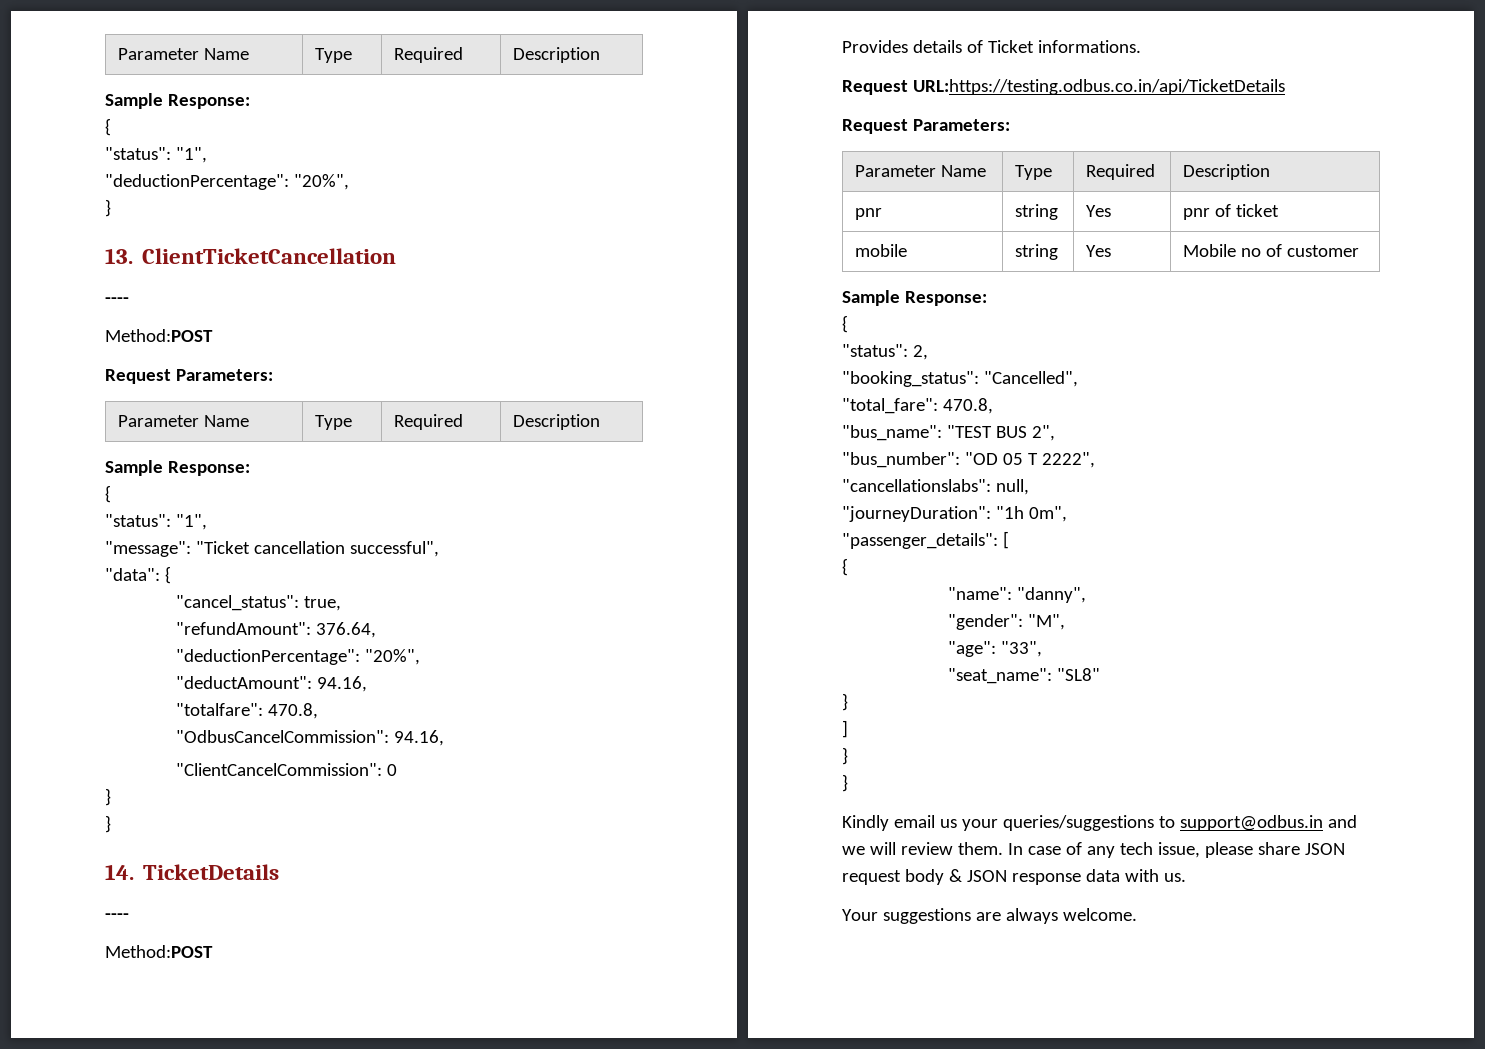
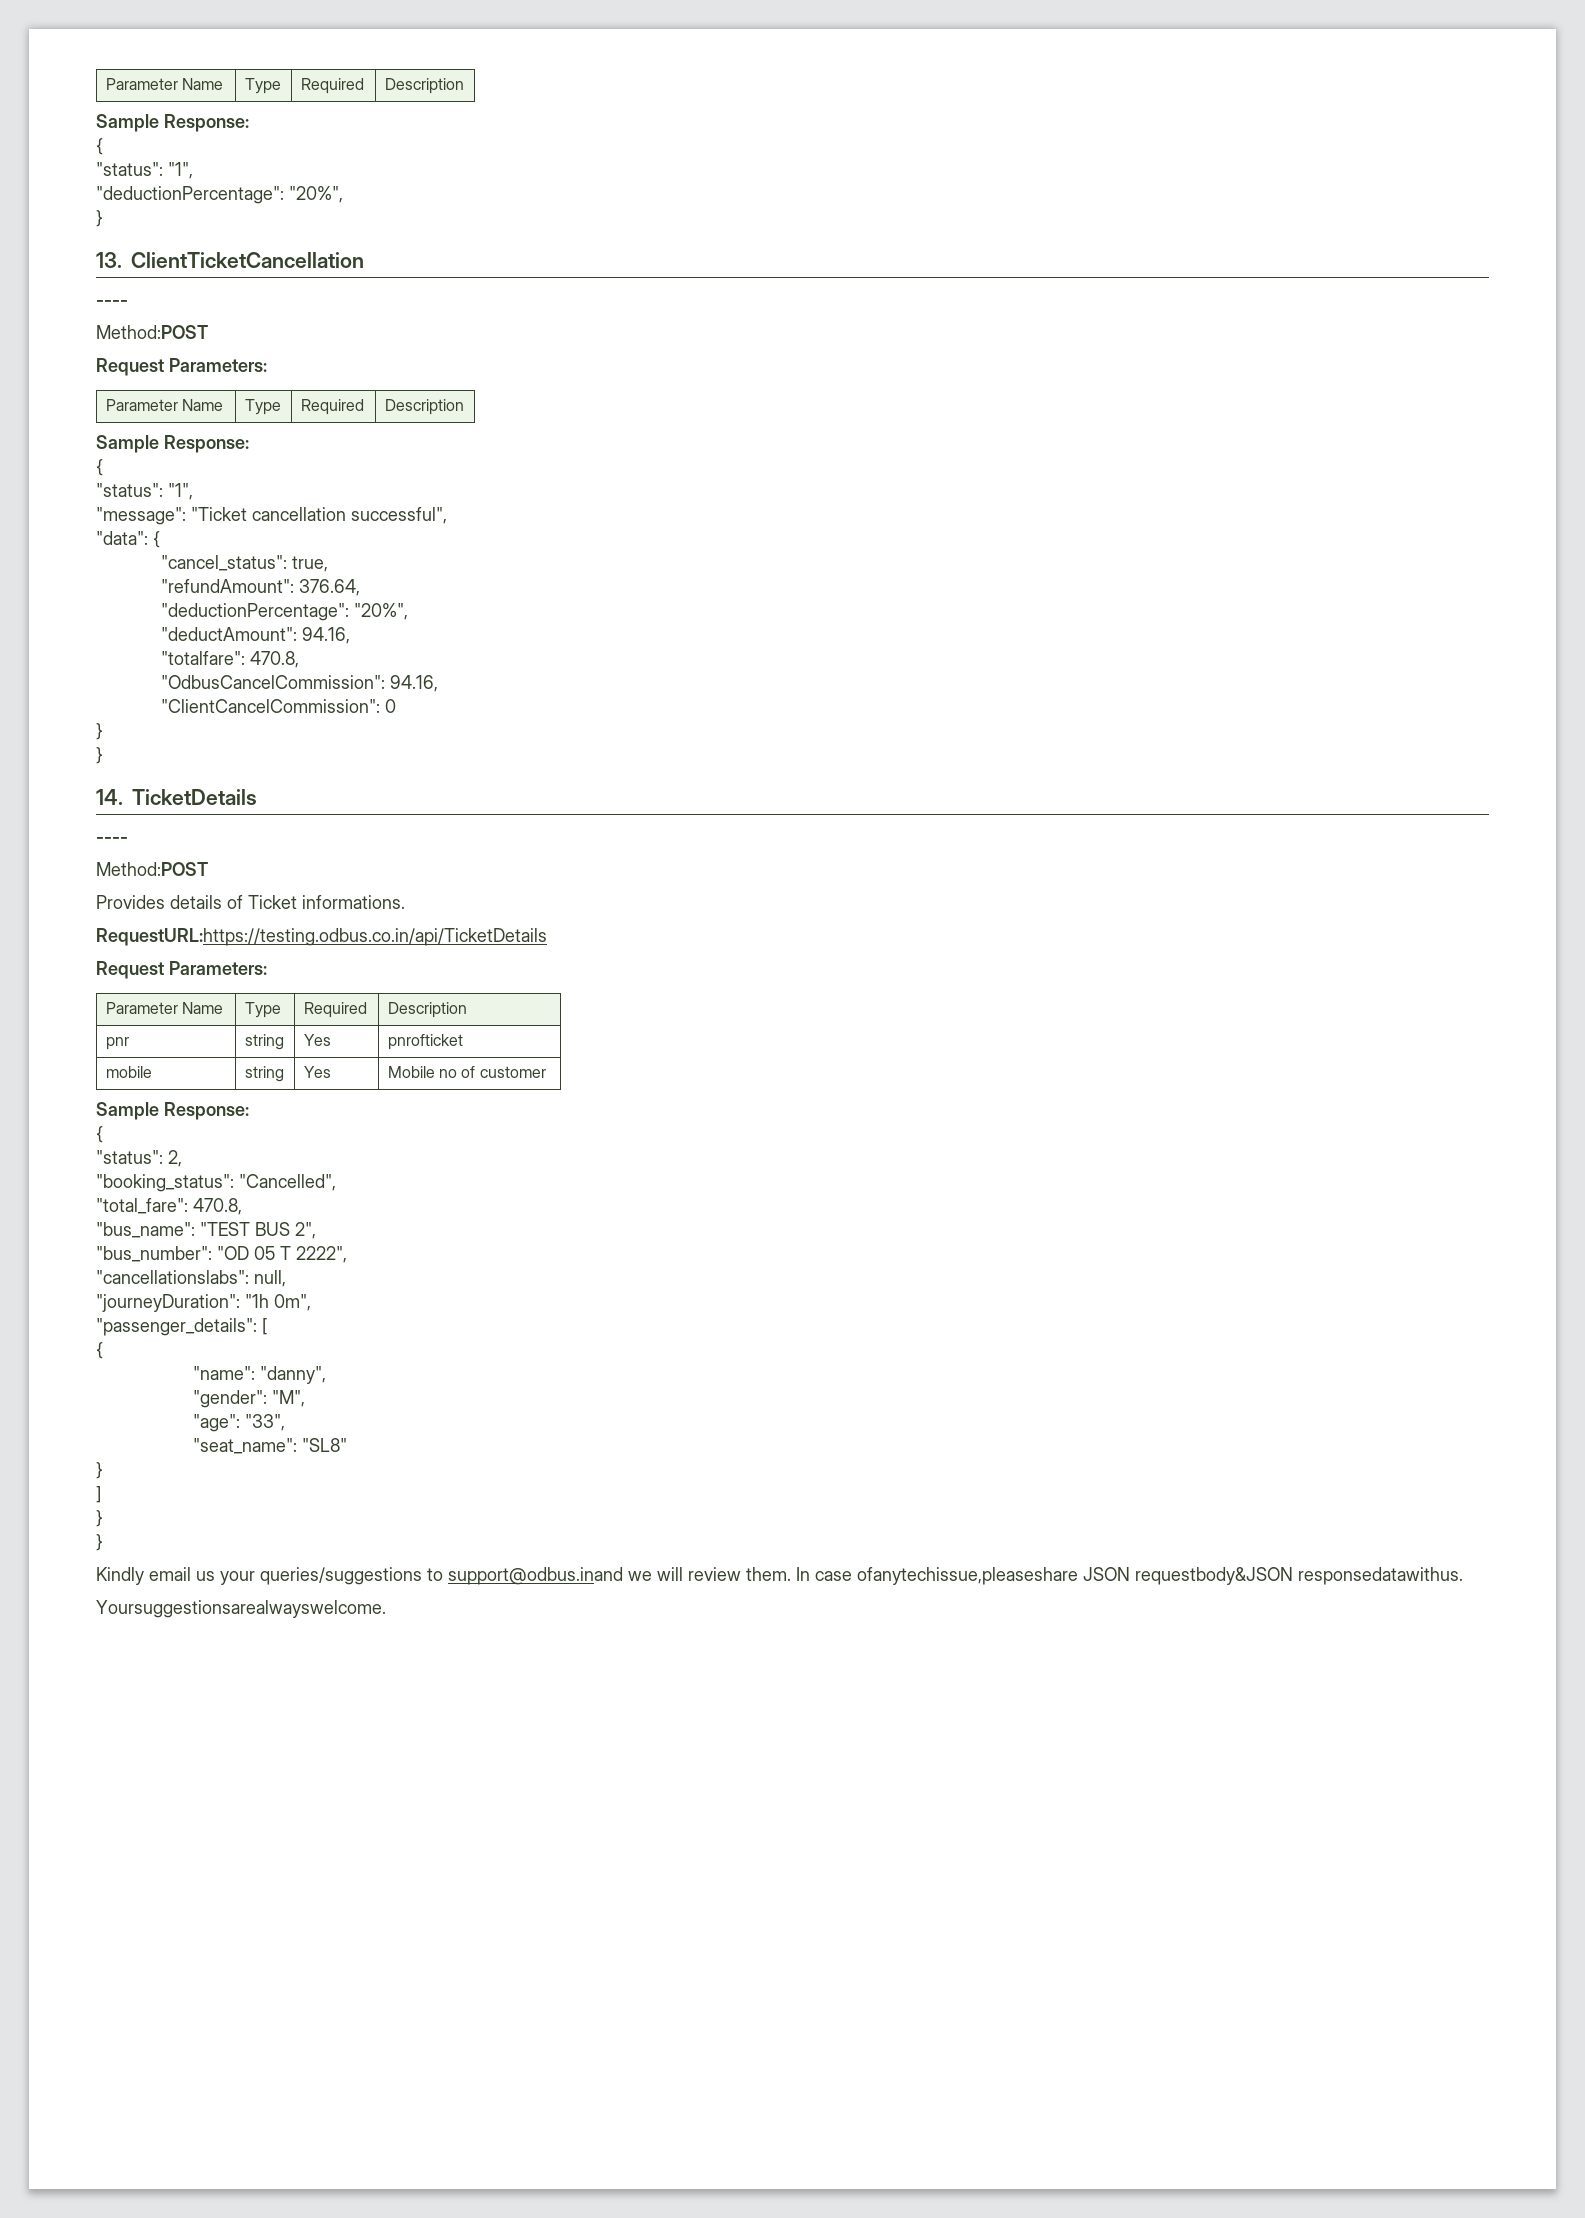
[842,79,1285,95] Request URL:https://testing.odbus.co.in/api/TicketDetails -> [96,928,547,946] RequestURL:https://testing.odbus.co.in/api/TicketDetails
[1183,204,1280,220] pnr of ticket -> [387,1034,463,1050] pnrofticket
[1179,815,1357,831] support@odbus.in and -> [448,1567,623,1585] support@odbus.inand
[1065,842,1345,858] [842,869,1186,885] [842,908,1137,924] of any tech issue, please share JSON request body & JSON response data with us. // Your suggestions are always welcome. -> [857,1567,1463,1585] [96,1600,386,1618] ofanytechissue,pleaseshare JSON requestbody&JSON responsedatawithus. // Yoursuggestionsarealwayswelcome.

